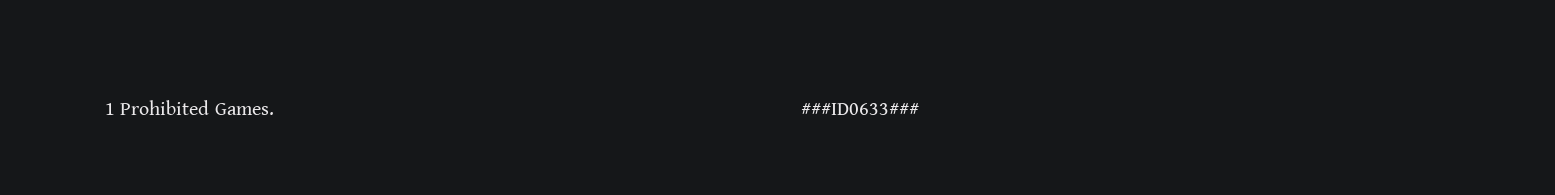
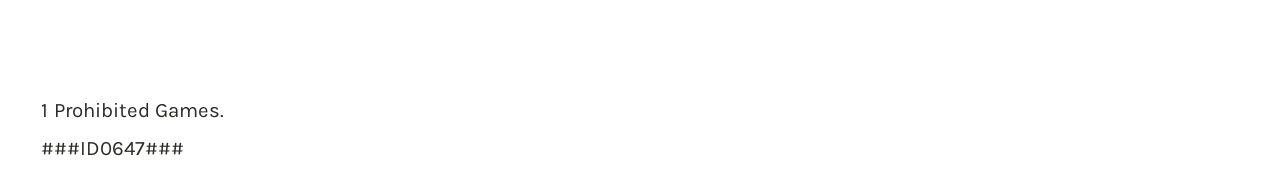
[801,103,919,115] ###ID0633### -> [41,141,184,156] ###ID0647###

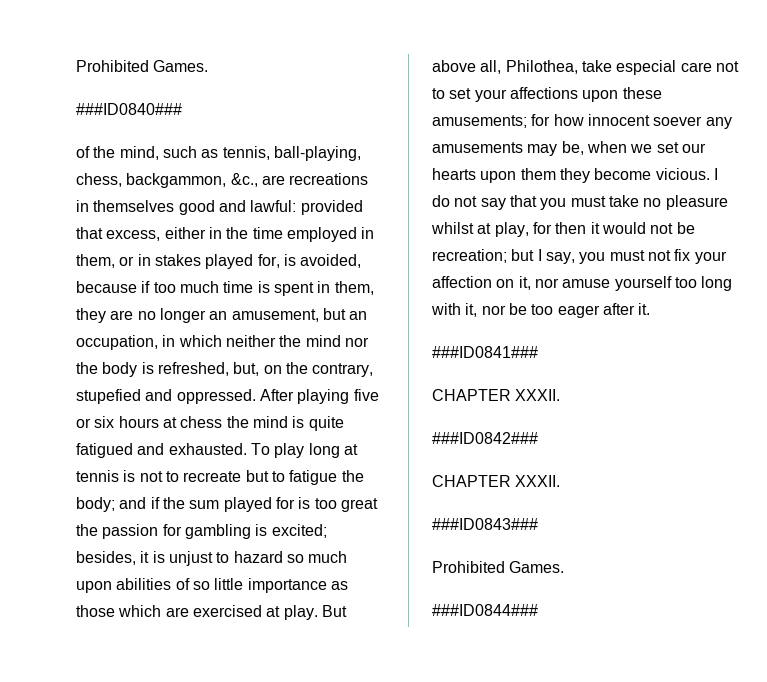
[41,102,225,118] [41,141,184,156] 1 Prohibited Games. // ###ID0647### -> [76,60,209,72] [76,103,182,115] [76,146,361,161] [76,173,369,188] [76,200,363,215] [76,227,375,242] [76,254,362,269] [76,281,374,296] [76,308,368,323] [76,335,369,350] [76,362,374,377] [76,389,379,404] [76,416,344,431] [76,443,358,458] [76,470,364,485] [76,497,378,512] [76,524,327,539] [76,551,348,566] [76,578,348,593] [76,605,347,620] [432,60,739,75] [432,87,662,102] [432,114,732,129] [432,141,706,156] [432,168,718,183] [432,195,728,210] [431,222,695,237] [432,249,727,264] [432,276,733,291] [431,303,651,318] [432,346,538,358] [432,389,561,401] [432,432,538,444] [432,475,561,487] [432,518,538,530] [432,561,565,573] [432,604,538,616] Prohibited Games. // ###ID0840### // of the mind, such as tennis, ball-playing, chess, backgammon, &c., are recreations in themselves good and lawful: provided that excess, either in the time employed in them, or in stakes played for, is avoided, because if too much time is spent in them, they are no longer an amusement, but an occupation, in which neither the mind nor the body is refreshed, but, on the contrary, stupefied and oppressed. After playing five or six hours at chess the mind is quite fatigued and exhausted. To play long at tennis is not to recreate but to fatigue the body; and if the sum played for is too great the passion for gambling is excited; besides, it is unjust to hazard so much upon abilities of so little importance as those which are exercised at play. But above all, Philothea, take especial care not to set your affections upon these amusements; for how innocent soever any amusements may be, when we set our hearts upon them they become vicious. I do not say that you must take no pleasure whilst at play, for then it would not be recreation; but I say, you must not fix your affection on it, nor amuse yourself too long with it, nor be too eager after it. // ###ID0841### // CHAPTER XXXII. // ###ID0842### // CHAPTER XXXII. // ###ID0843### // Prohibited Games. // ###ID0844###

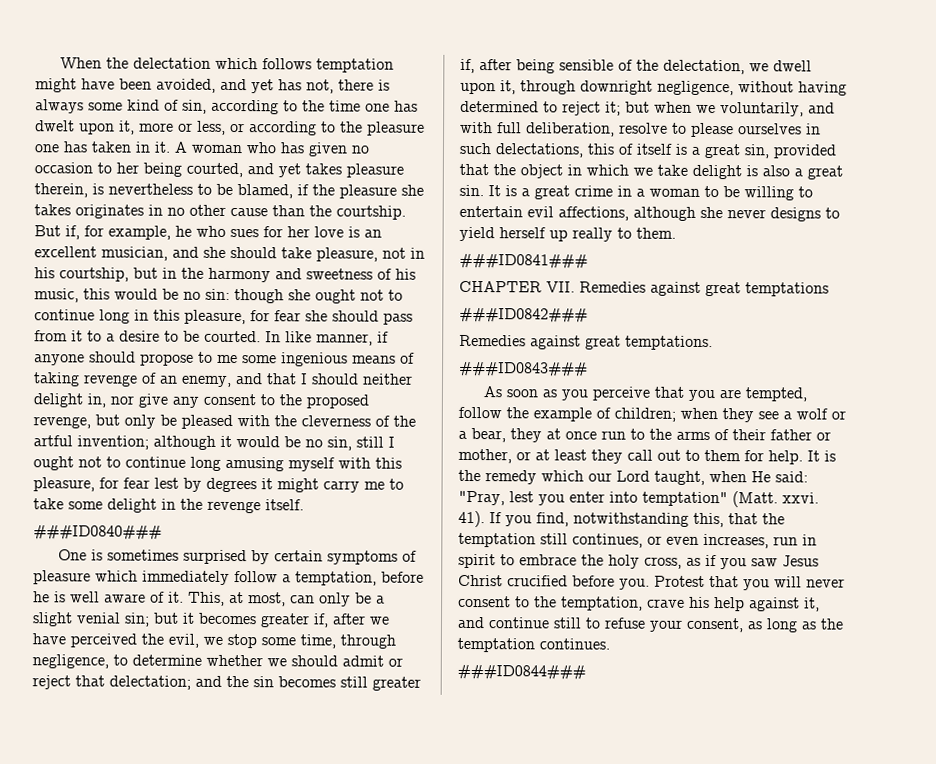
[76,60,209,72] [76,103,182,115] [76,146,361,161] [76,173,369,188] [76,200,363,215] [76,227,375,242] [76,254,362,269] [76,281,374,296] [76,308,368,323] [76,335,369,350] [76,362,374,377] [76,389,379,404] [76,416,344,431] [76,443,358,458] [76,470,364,485] [76,497,378,512] [76,524,327,539] [76,551,348,566] [76,578,348,593] [76,605,347,620] [432,60,739,75] [432,87,662,102] [432,114,732,129] [432,141,706,156] [432,168,718,183] [432,195,728,210] [431,222,695,237] [432,249,727,264] [432,276,733,291] [431,303,651,318] [432,346,538,358] [432,389,561,401] [432,432,538,444] [432,475,561,487] [432,518,538,530] [432,561,565,573] Prohibited Games. // ###ID0840### // of the mind, such as tennis, ball-playing, chess, backgammon, &c., are recreations in themselves good and lawful: provided that excess, either in the time employed in them, or in stakes played for, is avoided, because if too much time is spent in them, they are no longer an amusement, but an occupation, in which neither the mind nor the body is refreshed, but, on the contrary, stupefied and oppressed. After playing five or six hours at chess the mind is quite fatigued and exhausted. To play long at tennis is not to recreate but to fatigue the body; and if the sum played for is too great the passion for gambling is excited; besides, it is unjust to hazard so much upon abilities of so little importance as those which are exercised at play. But above all, Philothea, take especial care not to set your affections upon these amusements; for how innocent soever any amusements may be, when we set our hearts upon them they become vicious. I do not say that you must take no pleasure whilst at play, for then it would not be recreation; but I say, you must not fix your affection on it, nor amuse yourself too long with it, nor be too eager after it. // ###ID0841### // CHAPTER XXXII. // ###ID0842### // CHAPTER XXXII. // ###ID0843### // Prohibited Games. -> [60,57,395,73] [35,78,390,94] [35,99,418,115] [35,120,425,136] [34,141,369,157] [34,162,404,178] [34,183,424,199] [34,204,406,220] [34,225,382,240] [34,246,425,262] [34,267,416,283] [34,288,403,304] [34,309,413,325] [34,330,389,346] [34,351,415,367] [33,372,413,388] [33,393,369,409] [33,414,416,430] [33,435,395,451] [33,456,402,472] [33,477,404,493] [33,498,304,514] [33,525,162,540] [58,549,418,565] [33,570,424,586] [33,591,385,607] [32,612,390,628] [32,633,396,649] [32,654,403,669] [32,675,421,691] [460,58,812,75] [460,80,847,96] [460,100,835,117] [460,121,821,138] [459,142,836,159] [459,163,843,180] [459,184,813,201] [459,205,840,222] [459,226,676,242] [459,253,588,269] [459,280,829,297] [459,307,588,323] [459,334,713,351] [459,361,588,377] [483,386,808,402] [458,406,846,423] [458,428,831,443] [458,448,836,465] [458,469,808,485] [458,490,819,508] [458,510,785,528] [458,532,817,549] [458,553,819,570] [458,574,845,591] [458,595,820,612] [457,616,844,633] [457,637,610,653] When the delectation which follows temptation might have been avoided, and yet has not, there is always some kind of sin, according to the time one has dwelt upon it, more or less, or according to the pleasure one has taken in it. A woman who has given no occasion to her being courted, and yet takes pleasure therein, is nevertheless to be blamed, if the pleasure she takes originates in no other cause than the courtship. But if, for example, he who sues for her love is an excellent musician, and she should take pleasure, not in his courtship, but in the harmony and sweetness of his music, this would be no sin: though she ought not to continue long in this pleasure, for fear she should pass from it to a desire to be courted. In like manner, if anyone should propose to me some ingenious means of taking revenge of an enemy, and that I should neither delight in, nor give any consent to the proposed revenge, but only be pleased with the cleverness of the artful invention; although it would be no sin, still I ought not to continue long amusing myself with this pleasure, for fear lest by degrees it might carry me to take some delight in the revenge itself. // ###ID0840### // One is sometimes surprised by certain symptoms of pleasure which immediately follow a temptation, before he is well aware of it. This, at most, can only be a slight venial sin; but it becomes greater if, after we have perceived the evil, we stop some time, through negligence, to determine whether we should admit or reject that delectation; and the sin becomes still greater if, after being sensible of the delectation, we dwell upon it, through downright negligence, without having determined to reject it; but when we voluntarily, and with full deliberation, resolve to please ourselves in such delectations, this of itself is a great sin, provided that the object in which we take delight is also a great sin. It is a great crime in a woman to be willing to entertain evil affections, although she never designs to yield herself up really to them. // ###ID0841### // CHAPTER VII. Remedies against great temptations // ###ID0842### // Remedies against great temptations. // ###ID0843### // As soon as you perceive that you are tempted, follow the example of children; when they see a wolf or a bear, they at once run to the arms of their father or mother, or at least they call out to them for help. It is the remedy which our Lord taught, when He said: "Pray, lest you enter into temptation" (Matt. xxvi. 41). If you find, notwithstanding this, that the temptation still continues, or even increases, run in spirit to embrace the holy cross, as if you saw Jesus Christ crucified before you. Protest that you will never consent to the temptation, crave his help against it, and continue still to refuse your consent, as long as the temptation continues.

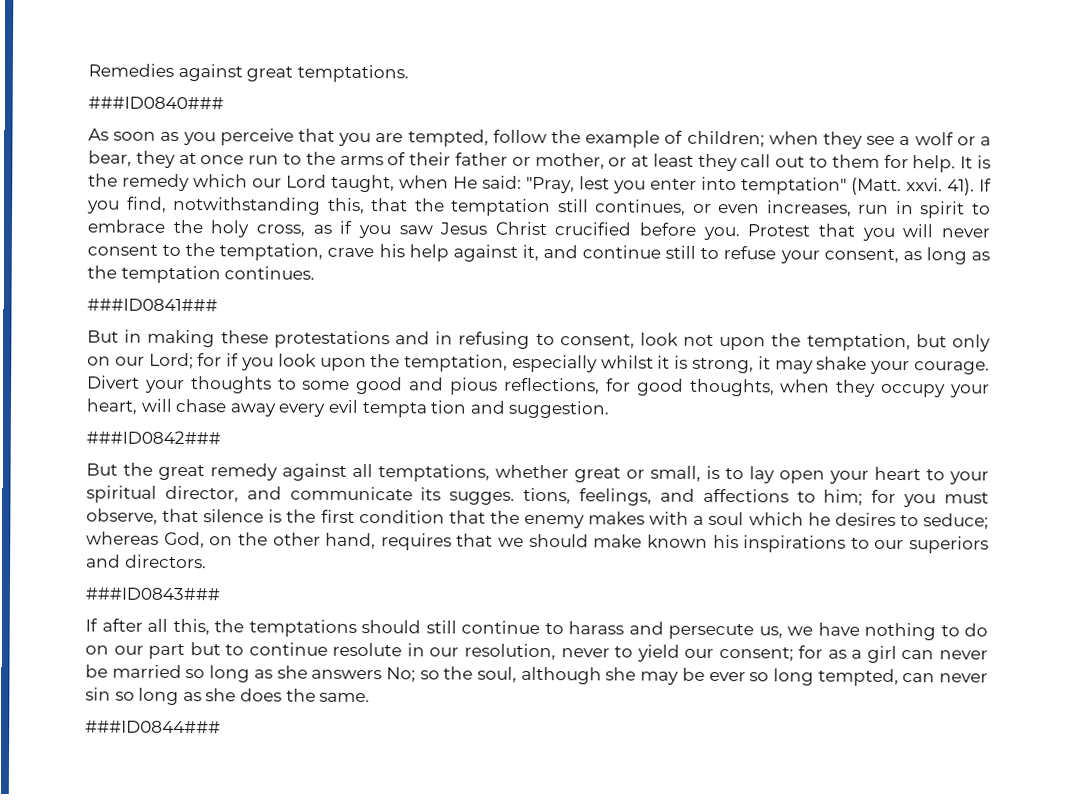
[60,57,395,73] [35,78,390,94] [35,99,418,115] [35,120,425,136] [34,141,369,157] [34,162,404,178] [34,183,424,199] [34,204,406,220] [34,225,382,240] [34,246,425,262] [34,267,416,283] [34,288,403,304] [34,309,413,325] [34,330,389,346] [34,351,415,367] [33,372,413,388] [33,393,369,409] [33,414,416,430] [33,435,395,451] [33,456,402,472] [33,477,404,493] [33,498,304,514] [33,525,162,540] [58,549,418,565] [33,570,424,586] [33,591,385,607] [32,612,390,628] [32,633,396,649] [32,654,403,669] [32,675,421,691] [460,58,812,75] [460,80,847,96] [460,100,835,117] [460,121,821,138] [459,142,836,159] [459,163,843,180] [459,184,813,201] [459,205,840,222] [459,226,676,242] [459,253,588,269] [459,280,829,297] [459,307,588,323] When the delectation which follows temptation might have been avoided, and yet has not, there is always some kind of sin, according to the time one has dwelt upon it, more or less, or according to the pleasure one has taken in it. A woman who has given no occasion to her being courted, and yet takes pleasure therein, is nevertheless to be blamed, if the pleasure she takes originates in no other cause than the courtship. But if, for example, he who sues for her love is an excellent musician, and she should take pleasure, not in his courtship, but in the harmony and sweetness of his music, this would be no sin: though she ought not to continue long in this pleasure, for fear she should pass from it to a desire to be courted. In like manner, if anyone should propose to me some ingenious means of taking revenge of an enemy, and that I should neither delight in, nor give any consent to the proposed revenge, but only be pleased with the cleverness of the artful invention; although it would be no sin, still I ought not to continue long amusing myself with this pleasure, for fear lest by degrees it might carry me to take some delight in the revenge itself. // ###ID0840### // One is sometimes surprised by certain symptoms of pleasure which immediately follow a temptation, before he is well aware of it. This, at most, can only be a slight venial sin; but it becomes greater if, after we have perceived the evil, we stop some time, through negligence, to determine whether we should admit or reject that delectation; and the sin becomes still greater if, after being sensible of the delectation, we dwell upon it, through downright negligence, without having determined to reject it; but when we voluntarily, and with full deliberation, resolve to please ourselves in such delectations, this of itself is a great sin, provided that the object in which we take delight is also a great sin. It is a great crime in a woman to be willing to entertain evil affections, although she never designs to yield herself up really to them. // ###ID0841### // CHAPTER VII. Remedies against great temptations // ###ID0842### // -> (88, 70) none
[459,361,588,377] ###ID0843### -> [88,96,224,110] ###ID0840###
(610, 644) none -> [87,298,218,312] [87,329,991,352] [87,352,990,375] [87,375,991,398] [86,398,610,419] [86,430,221,445] [86,462,989,485] [86,485,990,508] [86,508,989,530] [86,531,989,554] [86,554,207,569] [85,587,220,601] [85,618,988,641] [85,642,988,664] [85,664,989,687] [85,687,371,706] // ###ID0841### // But in making these protestations and in refusing to consent, look not upon the temptation, but only on our Lord; for if you look upon the temptation, especially whilst it is strong, it may shake your courage. Divert your thoughts to some good and pious reflections, for good thoughts, when they occupy your heart, will chase away every evil tempta tion and suggestion. // ###ID0842### // But the great remedy against all temptations, whether great or small, is to lay open your heart to your spiritual director, and communicate its sugges. tions, feelings, and affections to him; for you must observe, that silence is the first condition that the enemy makes with a soul which he desires to seduce; whereas God, on the other hand, requires that we should make known his inspirations to our superiors and directors. // ###ID0843### // If after all this, the temptations should still continue to harass and persecute us, we have nothing to do on our part but to continue resolute in our resolution, never to yield our consent; for as a girl can never be married so long as she answers No; so the soul, although she may be ever so long tempted, can never sin so long as she does the same.

